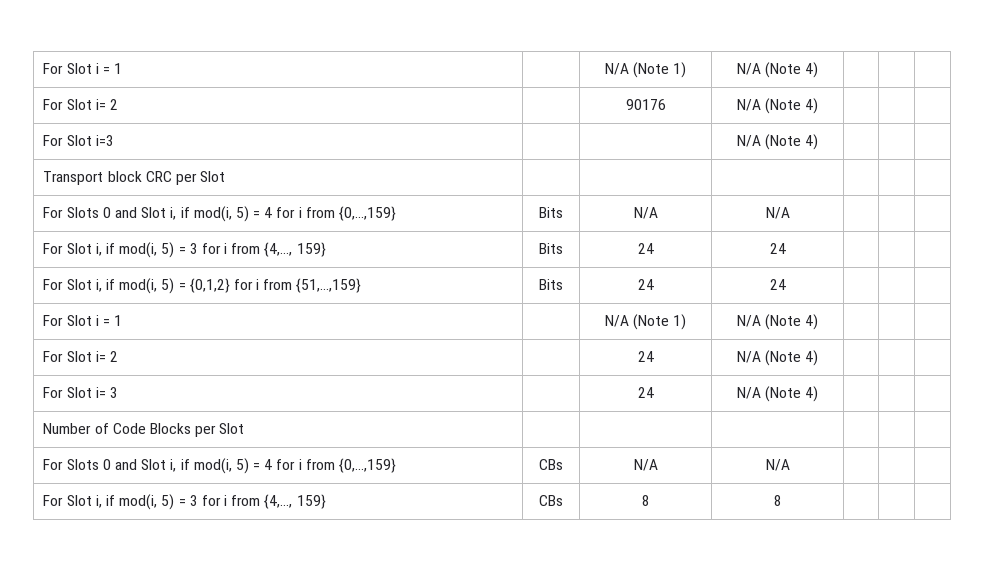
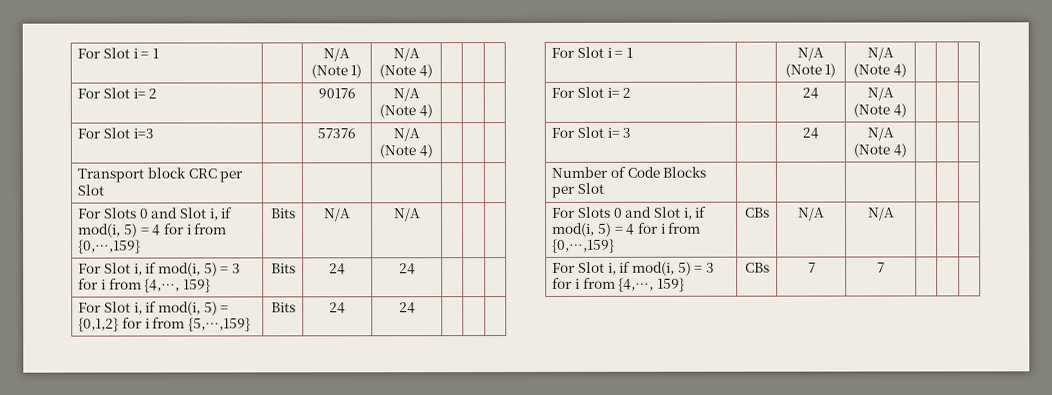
(114, 140) none -> [317,128,356,139] 57376
[296,278,362,293] {51,…,159} -> [188,317,252,332] {5,…,159}
[641,495,650,506] [773,495,782,506] 8 | 8 -> [807,262,816,273] [877,262,885,273] 7 | 7

